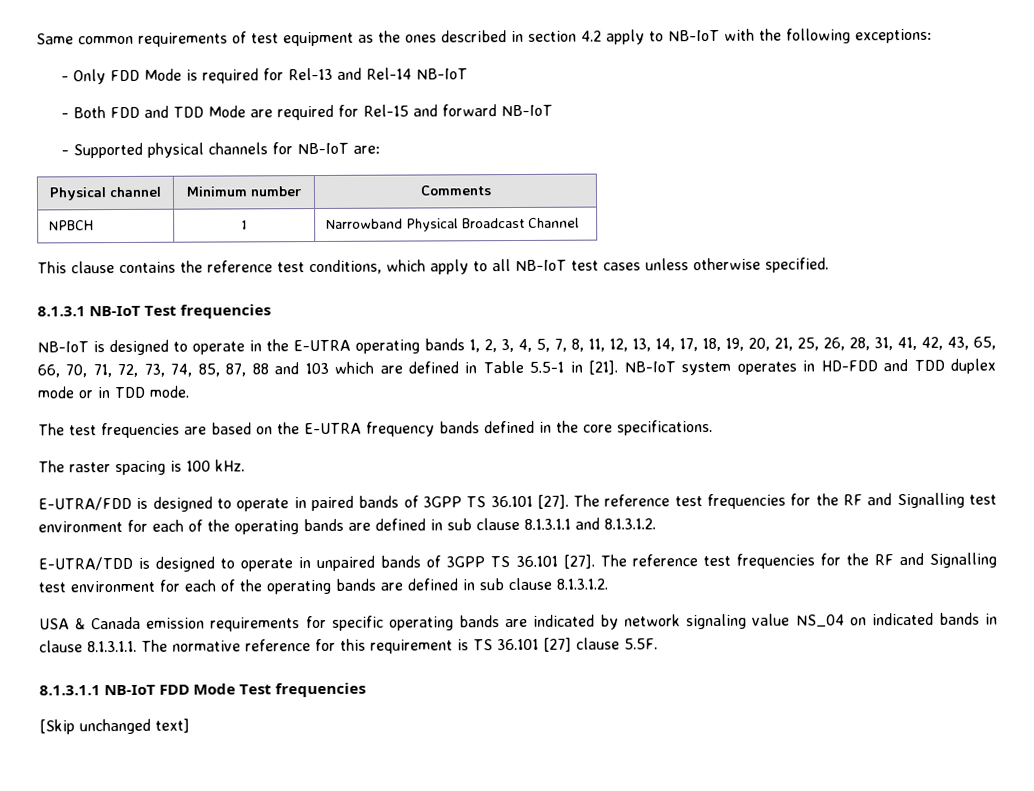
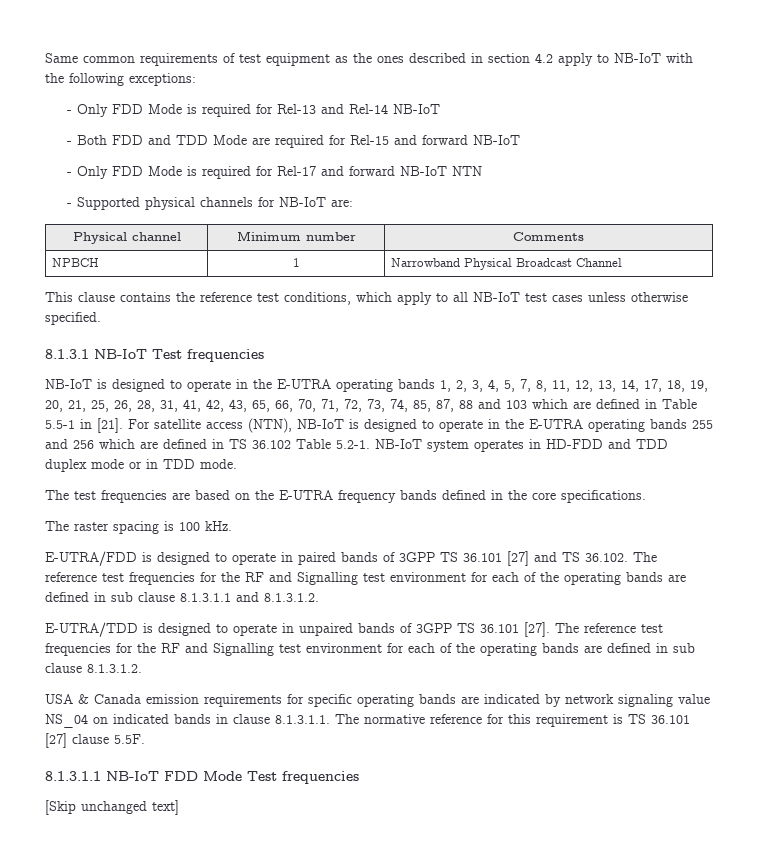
(554, 110) none -> [66,166,482,179] // - Only FDD Mode is required for Rel-17 and forward NB-IoT NTN
(619, 367) none -> [128,418,713,433] [45,439,370,449] For satellite access (NTN), NB-IoT is designed to operate in the E-UTRA operating bands 255 and 256 which are defined in TS 36.102 Table 5.2-1.
[536,494,569,509] [27]. -> [507,551,628,566] [27] and TS 36.102.

